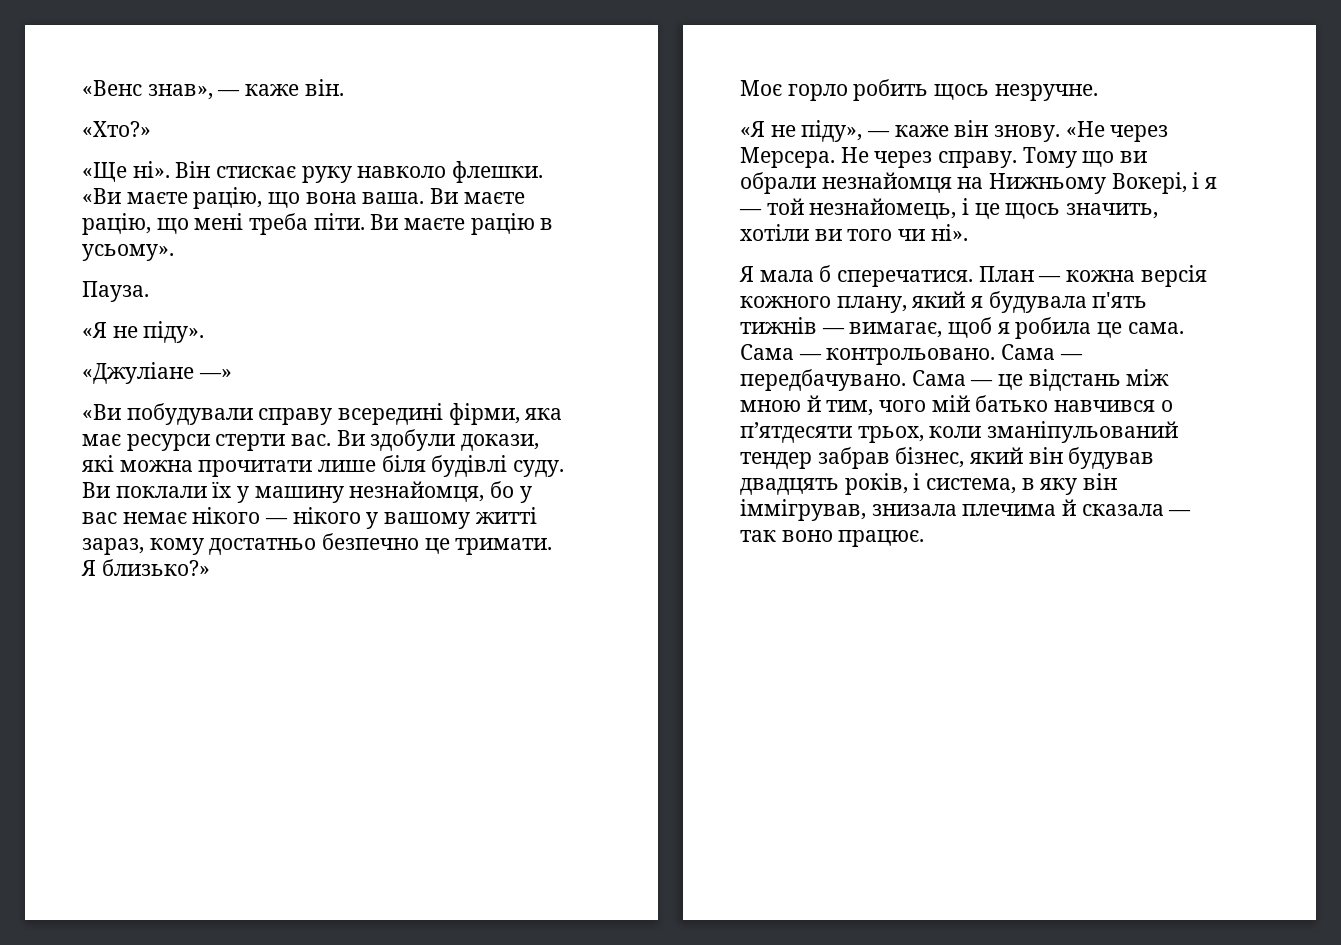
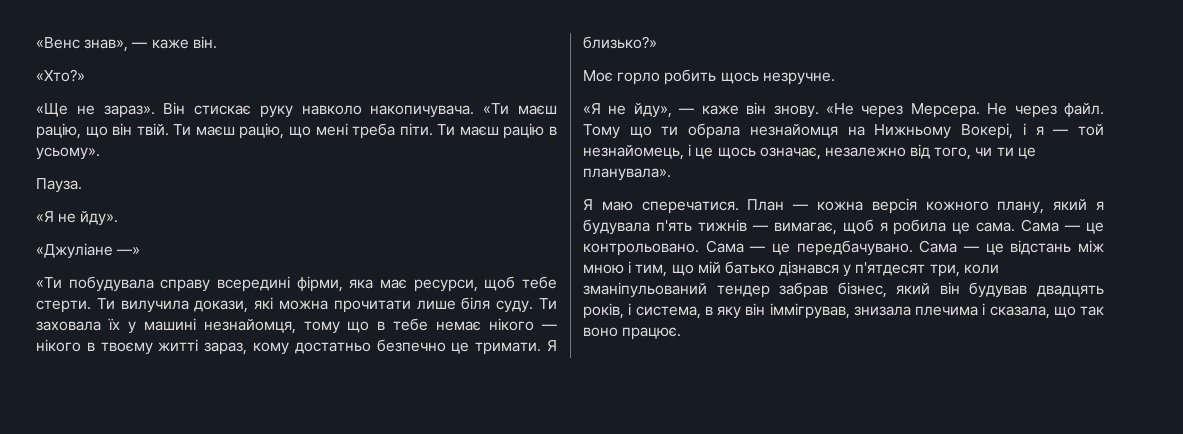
[132,161,170,178] ні». -> [76,105,155,118] не зараз».
[452,161,544,183] [82,187,525,209] флешки. «Ви маєте рацію, що вона ваша. Ви маєте -> [370,103,557,118] [36,123,235,139] накопичувача. «Ти маєш рацію, що він твій. Ти маєш
[370,214,466,230] Ви маєте -> [437,124,499,136] Ти маєш
[143,321,205,343] піду». -> [80,211,119,226] йду».
[82,403,253,425] «Ви побудували -> [36,276,154,292] «Ти побудувала
[126,429,456,451] ресурси стерти вас. Ви здобули -> [413,276,557,292] [36,298,189,313] ресурси, щоб тебе стерти. Ти вилучила
[431,455,565,477] [82,481,532,503] [82,512,117,524] будівлі суду. Ви поклали їх у машину незнайомця, бо у вас -> [496,298,557,313] [36,318,429,334] суду. Ти заховала їх у машині незнайомця, тому що в тебе
[366,512,471,529] у вашому -> [86,342,153,355] в твоєму
[801,120,863,142] піду», -> [633,103,672,118] йду»,
[938,151,1018,168] справу. -> [1064,103,1104,117] файл.
[1120,151,1148,163] [740,172,816,194] ви обрали -> [661,123,741,139] ти обрала
[1066,203,1159,219] [740,224,968,241] [739,265,832,282] значить, хотіли ви того чи ні». // Я мала б -> [759,144,1036,160] [583,168,671,181] [583,199,633,211] означає, незалежно від того, чи ти це планувала». // Я маю
(822, 357) none -> [1086,222,1104,234] це
(1083, 357) none -> [772,243,790,255] це
[806,395,1173,416] [740,422,924,443] й тим, чого мій батько навчився о п’ятдесяти трьох, -> [628,261,960,277] і тим, що мій батько дізнався у п'ятдесят три,
[1062,499,1192,516] й сказала — -> [982,303,1076,319] і сказала, що

